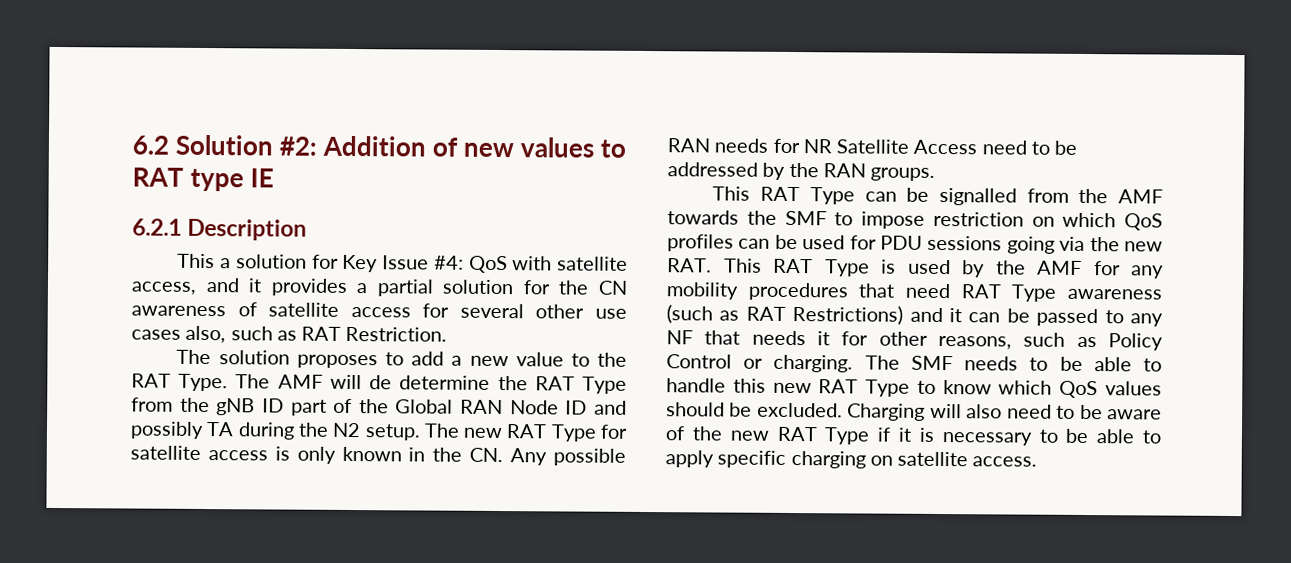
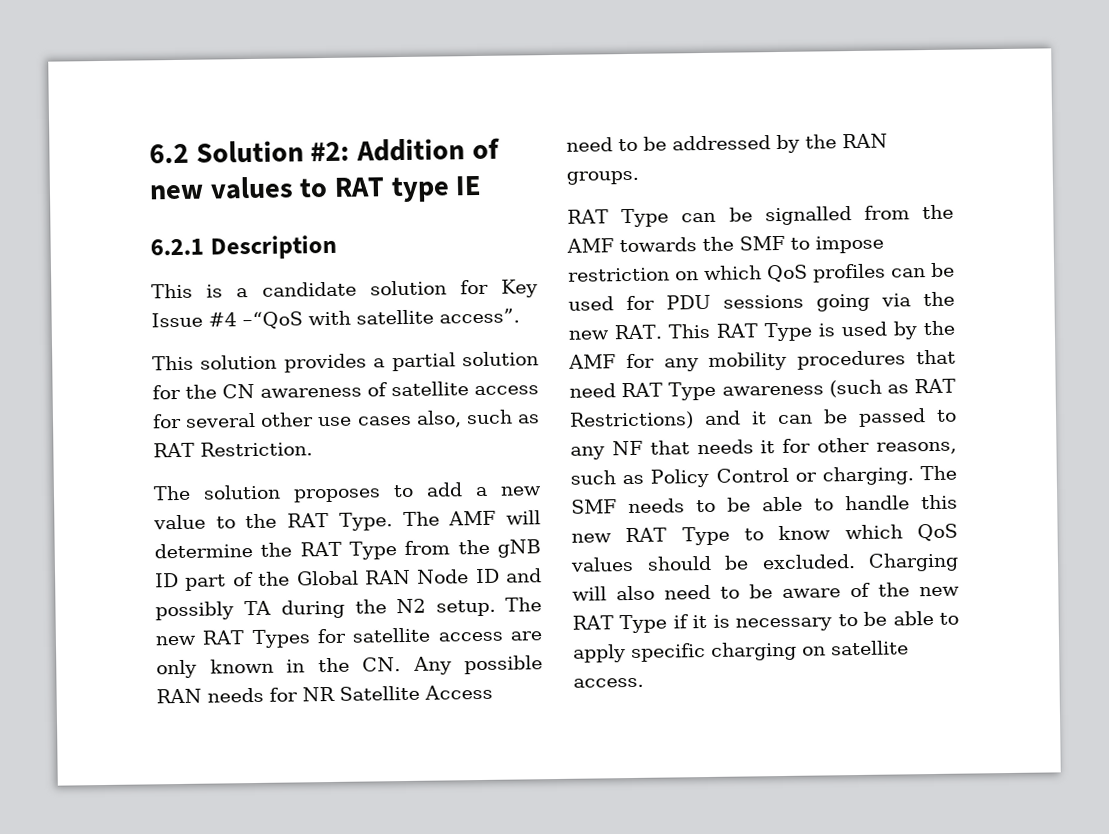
[220,258,232,269] a -> [206,281,357,298] is a candidate
[433,255,628,274] [131,278,263,295] #4: QoS with satellite access, and it -> [208,308,520,330] [152,354,278,371] #4 –“QoS with satellite access”. // This solution
[369,375,393,390] de -> (541, 517) none
[550,424,597,442] Type -> [251,629,311,649] Types
[274,446,290,461] is -> [510,631,542,641] are
[712,186,751,201] This -> (639, 177) none

